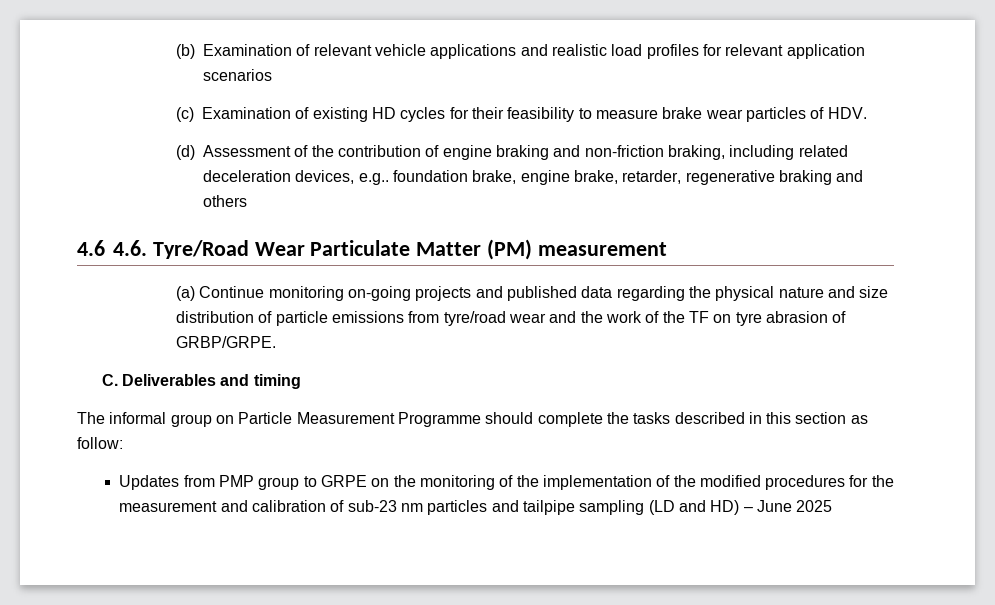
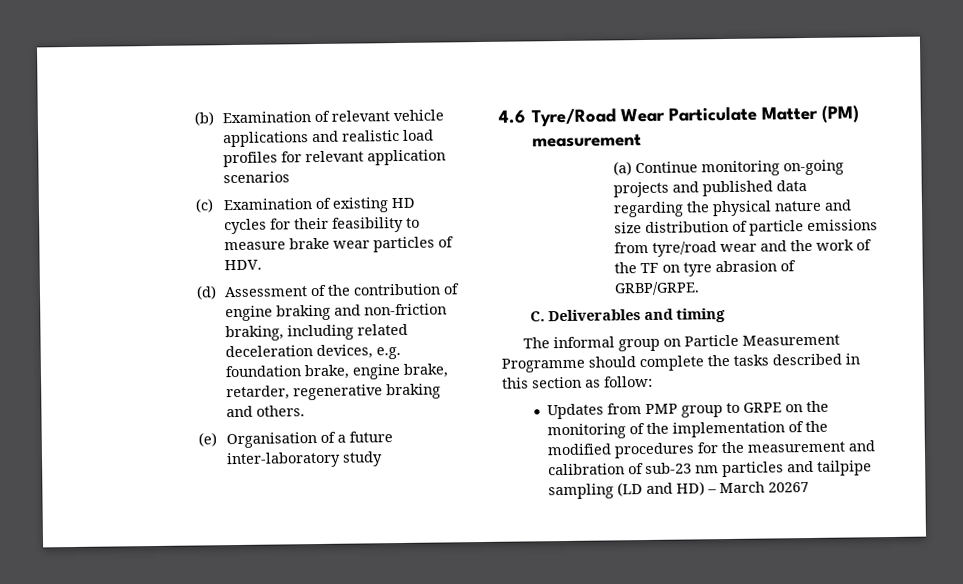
[358,173,389,185] e.g.. -> [376,346,402,360] e.g.
[203,195,248,207] [77,240,147,256] others // 4.6 4.6. -> [256,405,306,417] [197,431,394,449] [226,451,384,469] [498,109,525,124] others. // (e) Organisation of a future inter-laboratory study // 4.6
[756,500,833,512] June 2025 -> [718,481,809,494] March 20267

